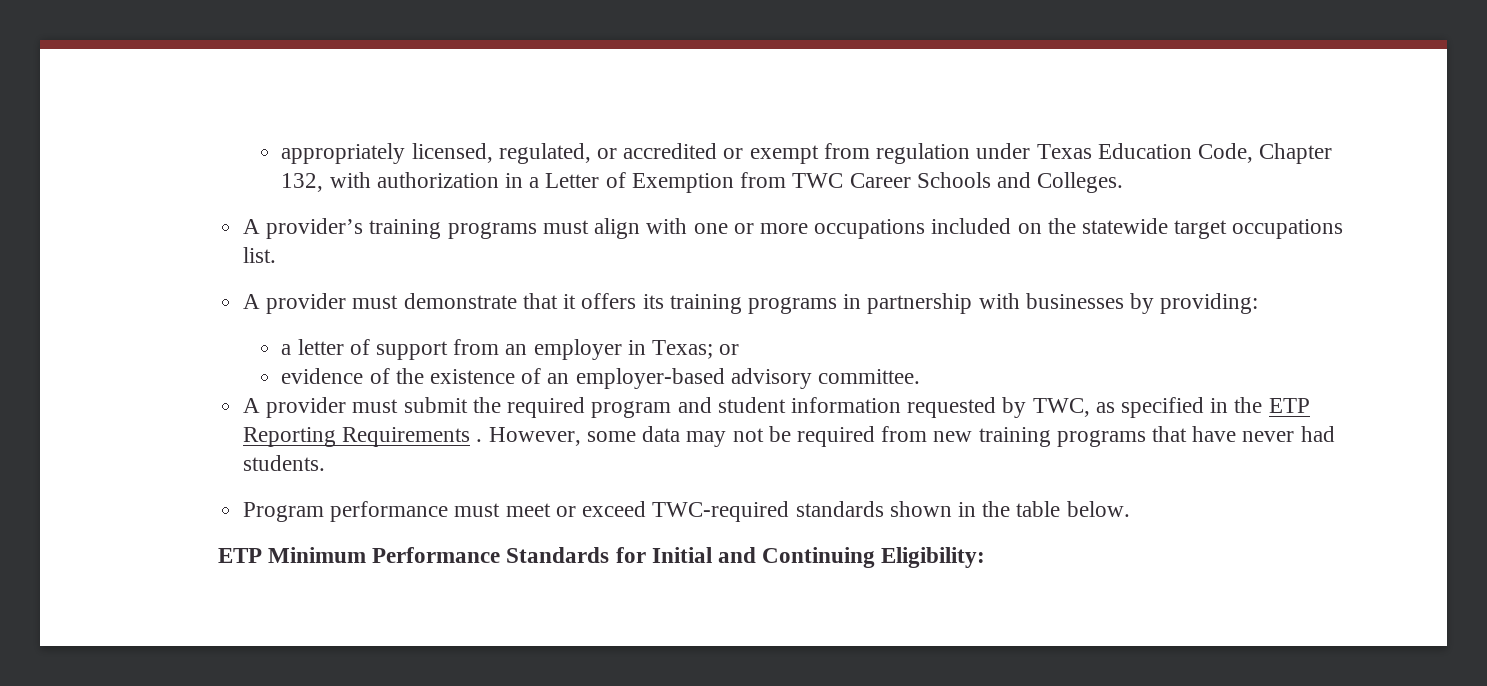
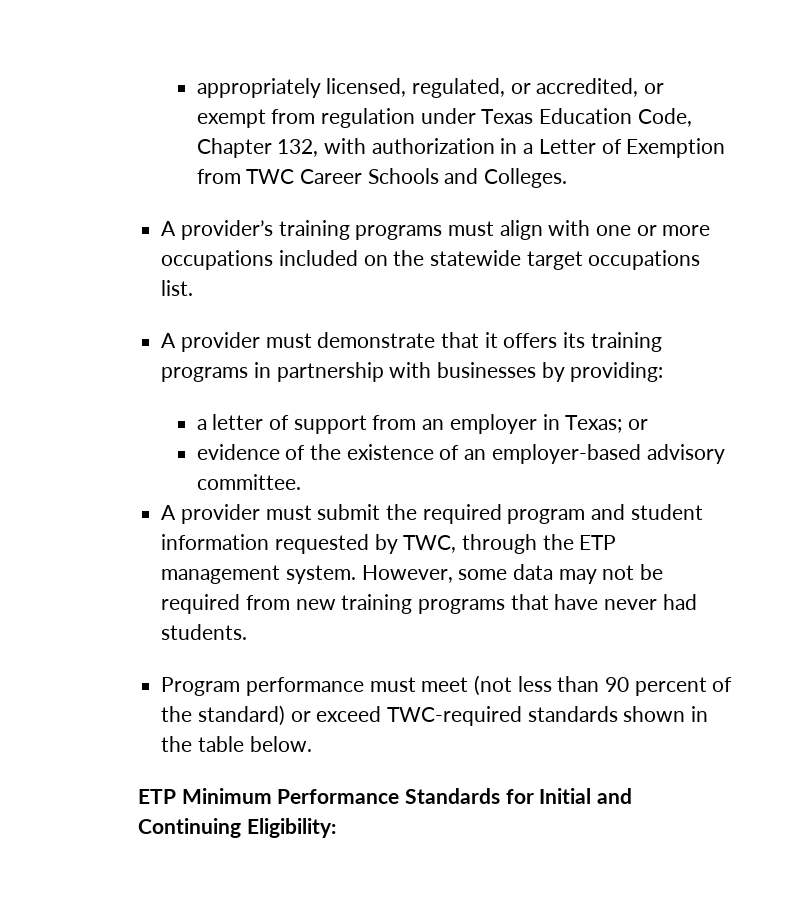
[623,143,718,159] accredited -> [536,78,639,97] accredited,
[1095,397,1310,418] [243,427,483,447] as specified in the ETP Reporting Requirements . -> [461,534,617,554] [161,565,356,584] through the ETP management system.
(551, 510) none -> [473,675,733,696] [161,705,285,726] (not less than 90 percent of the standard)

